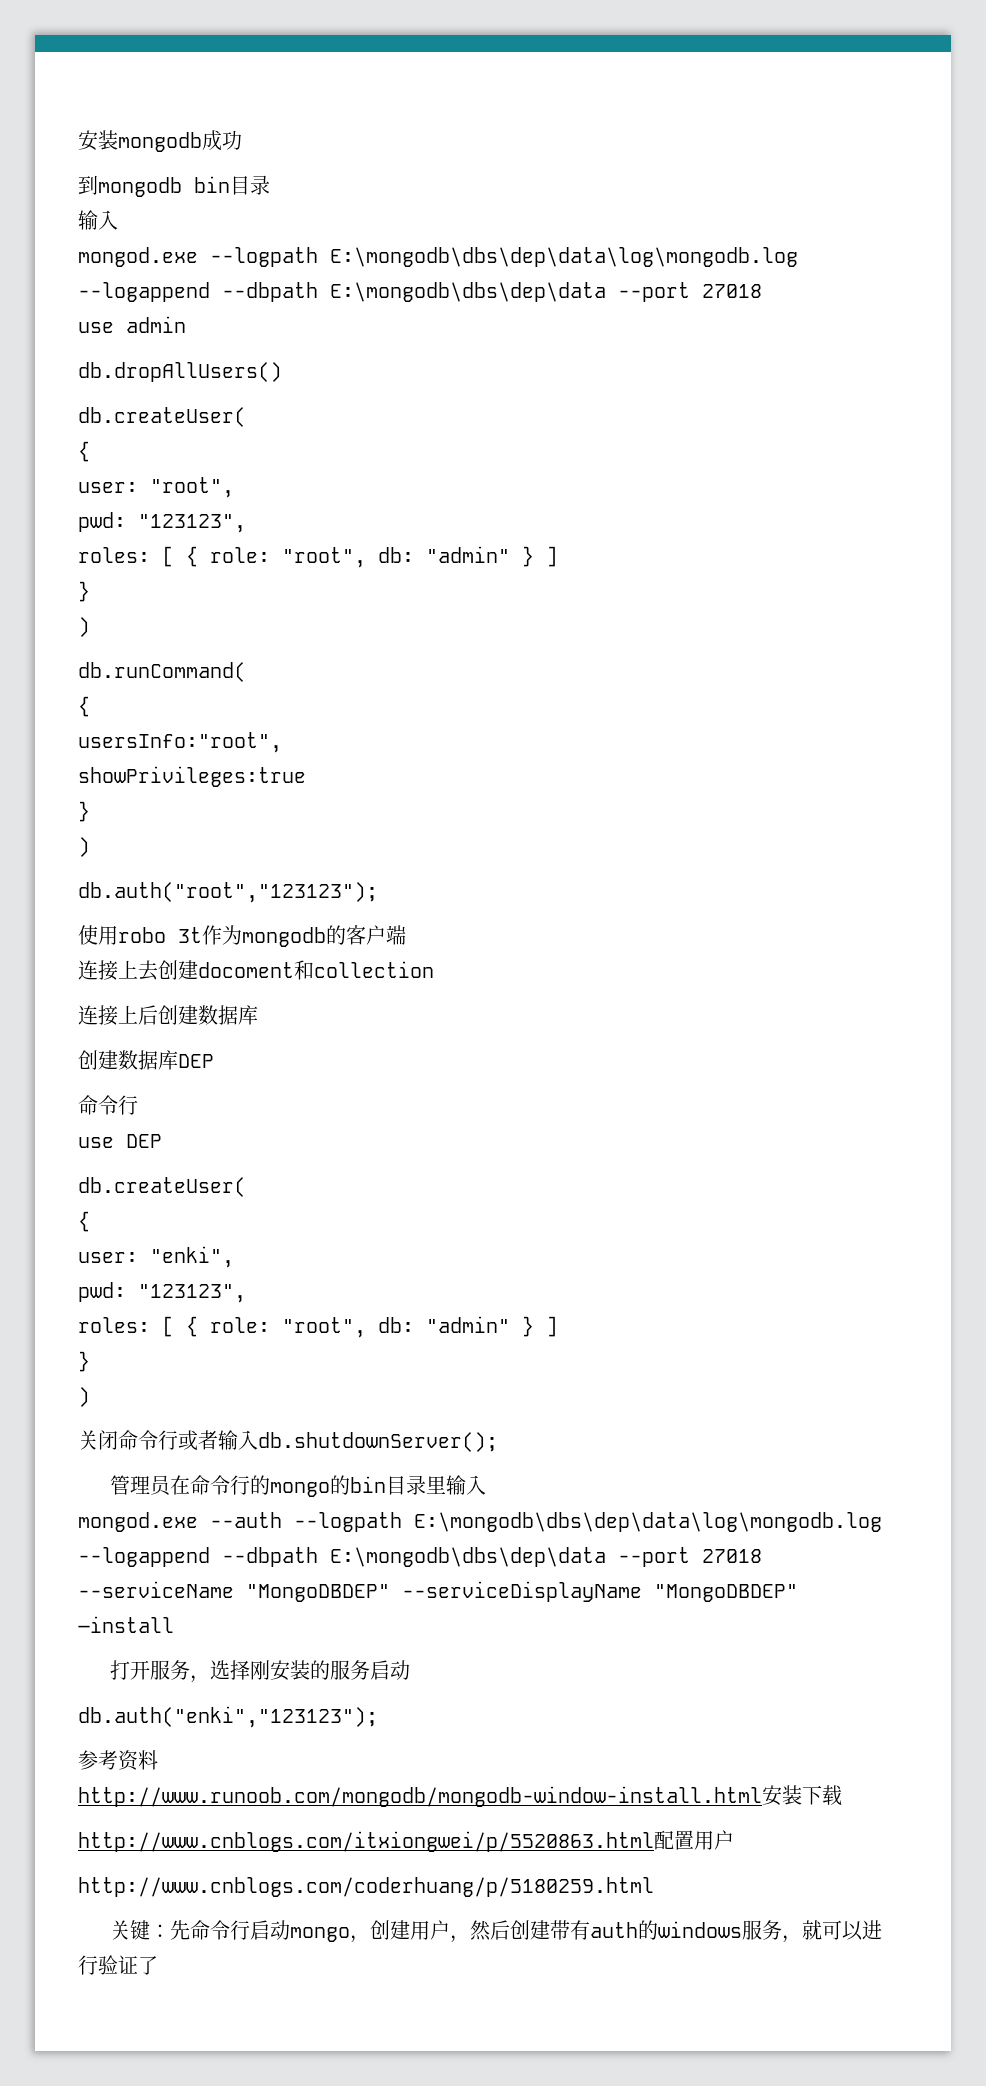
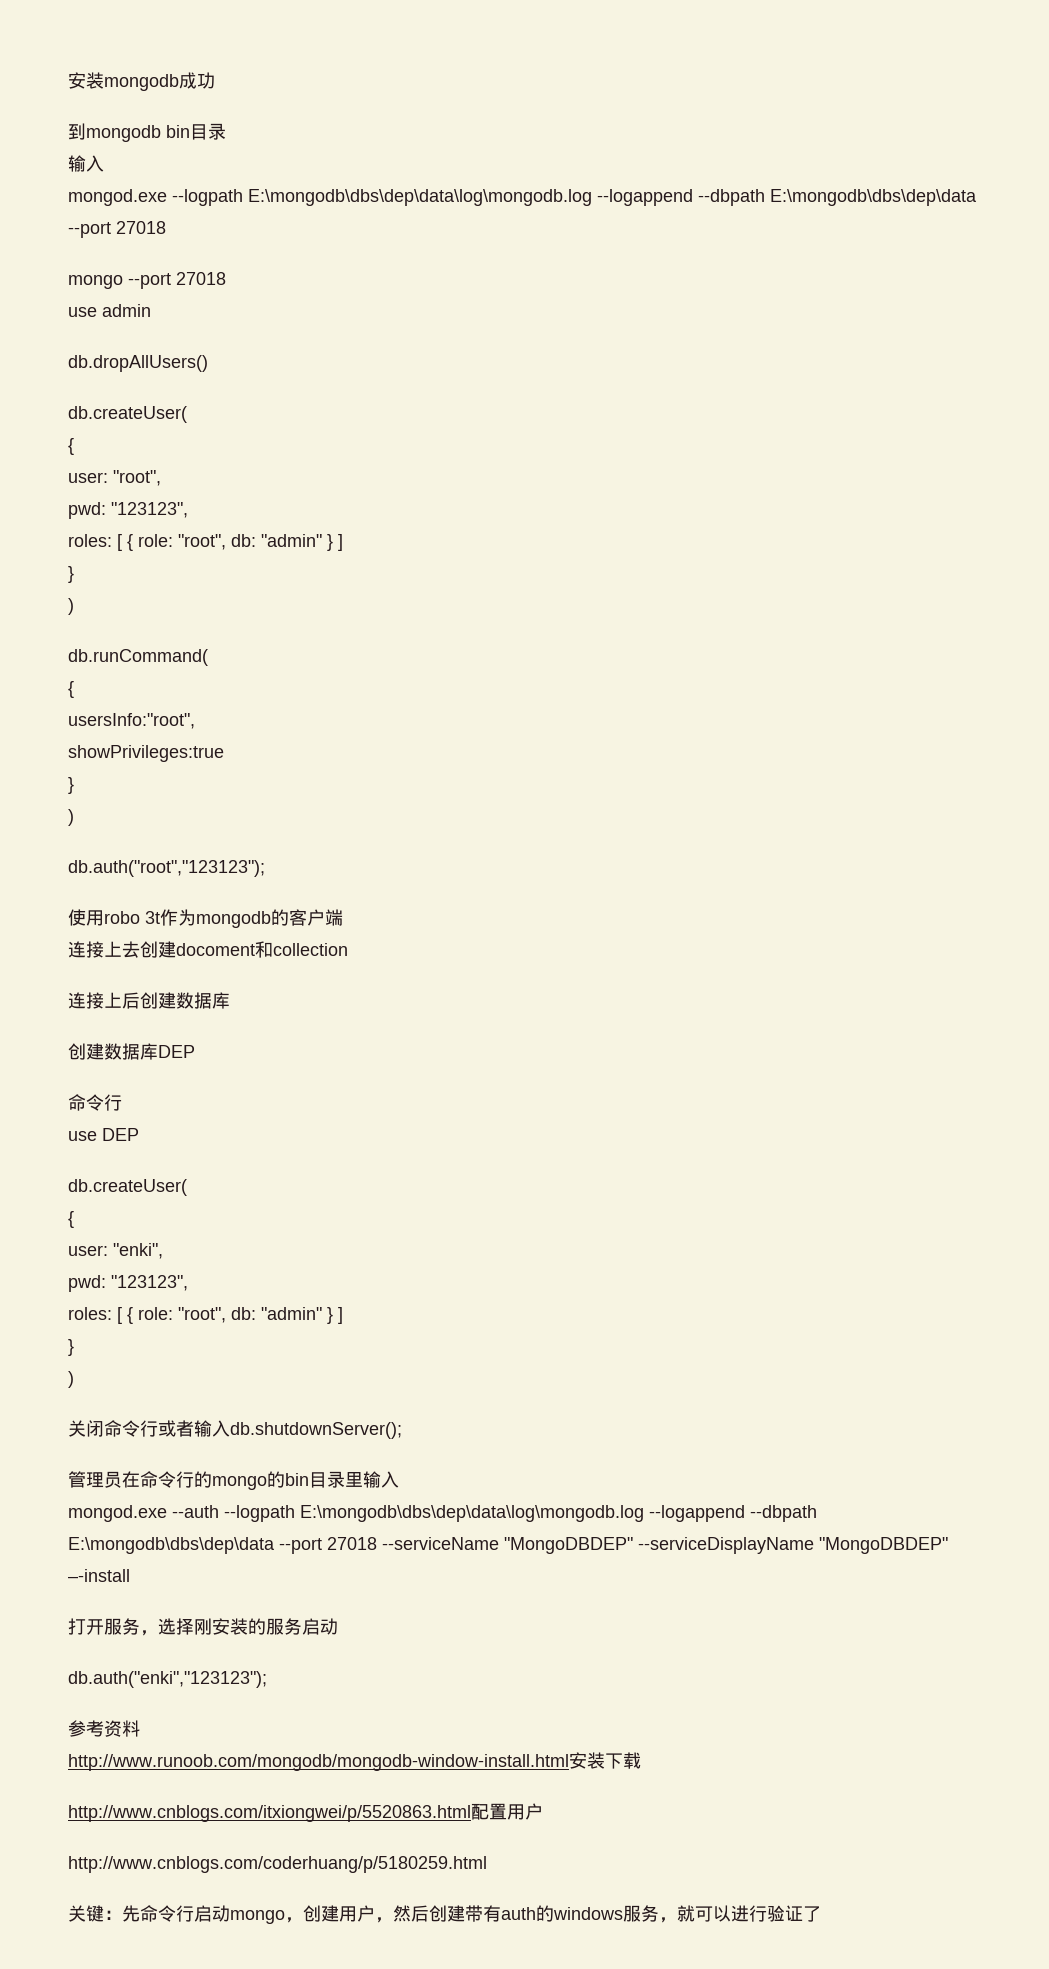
(762, 291) none -> [68,272,226,289] // mongo --port 27018
[78,1616,174,1633] –install -> [68,1569,130,1582] –-install

